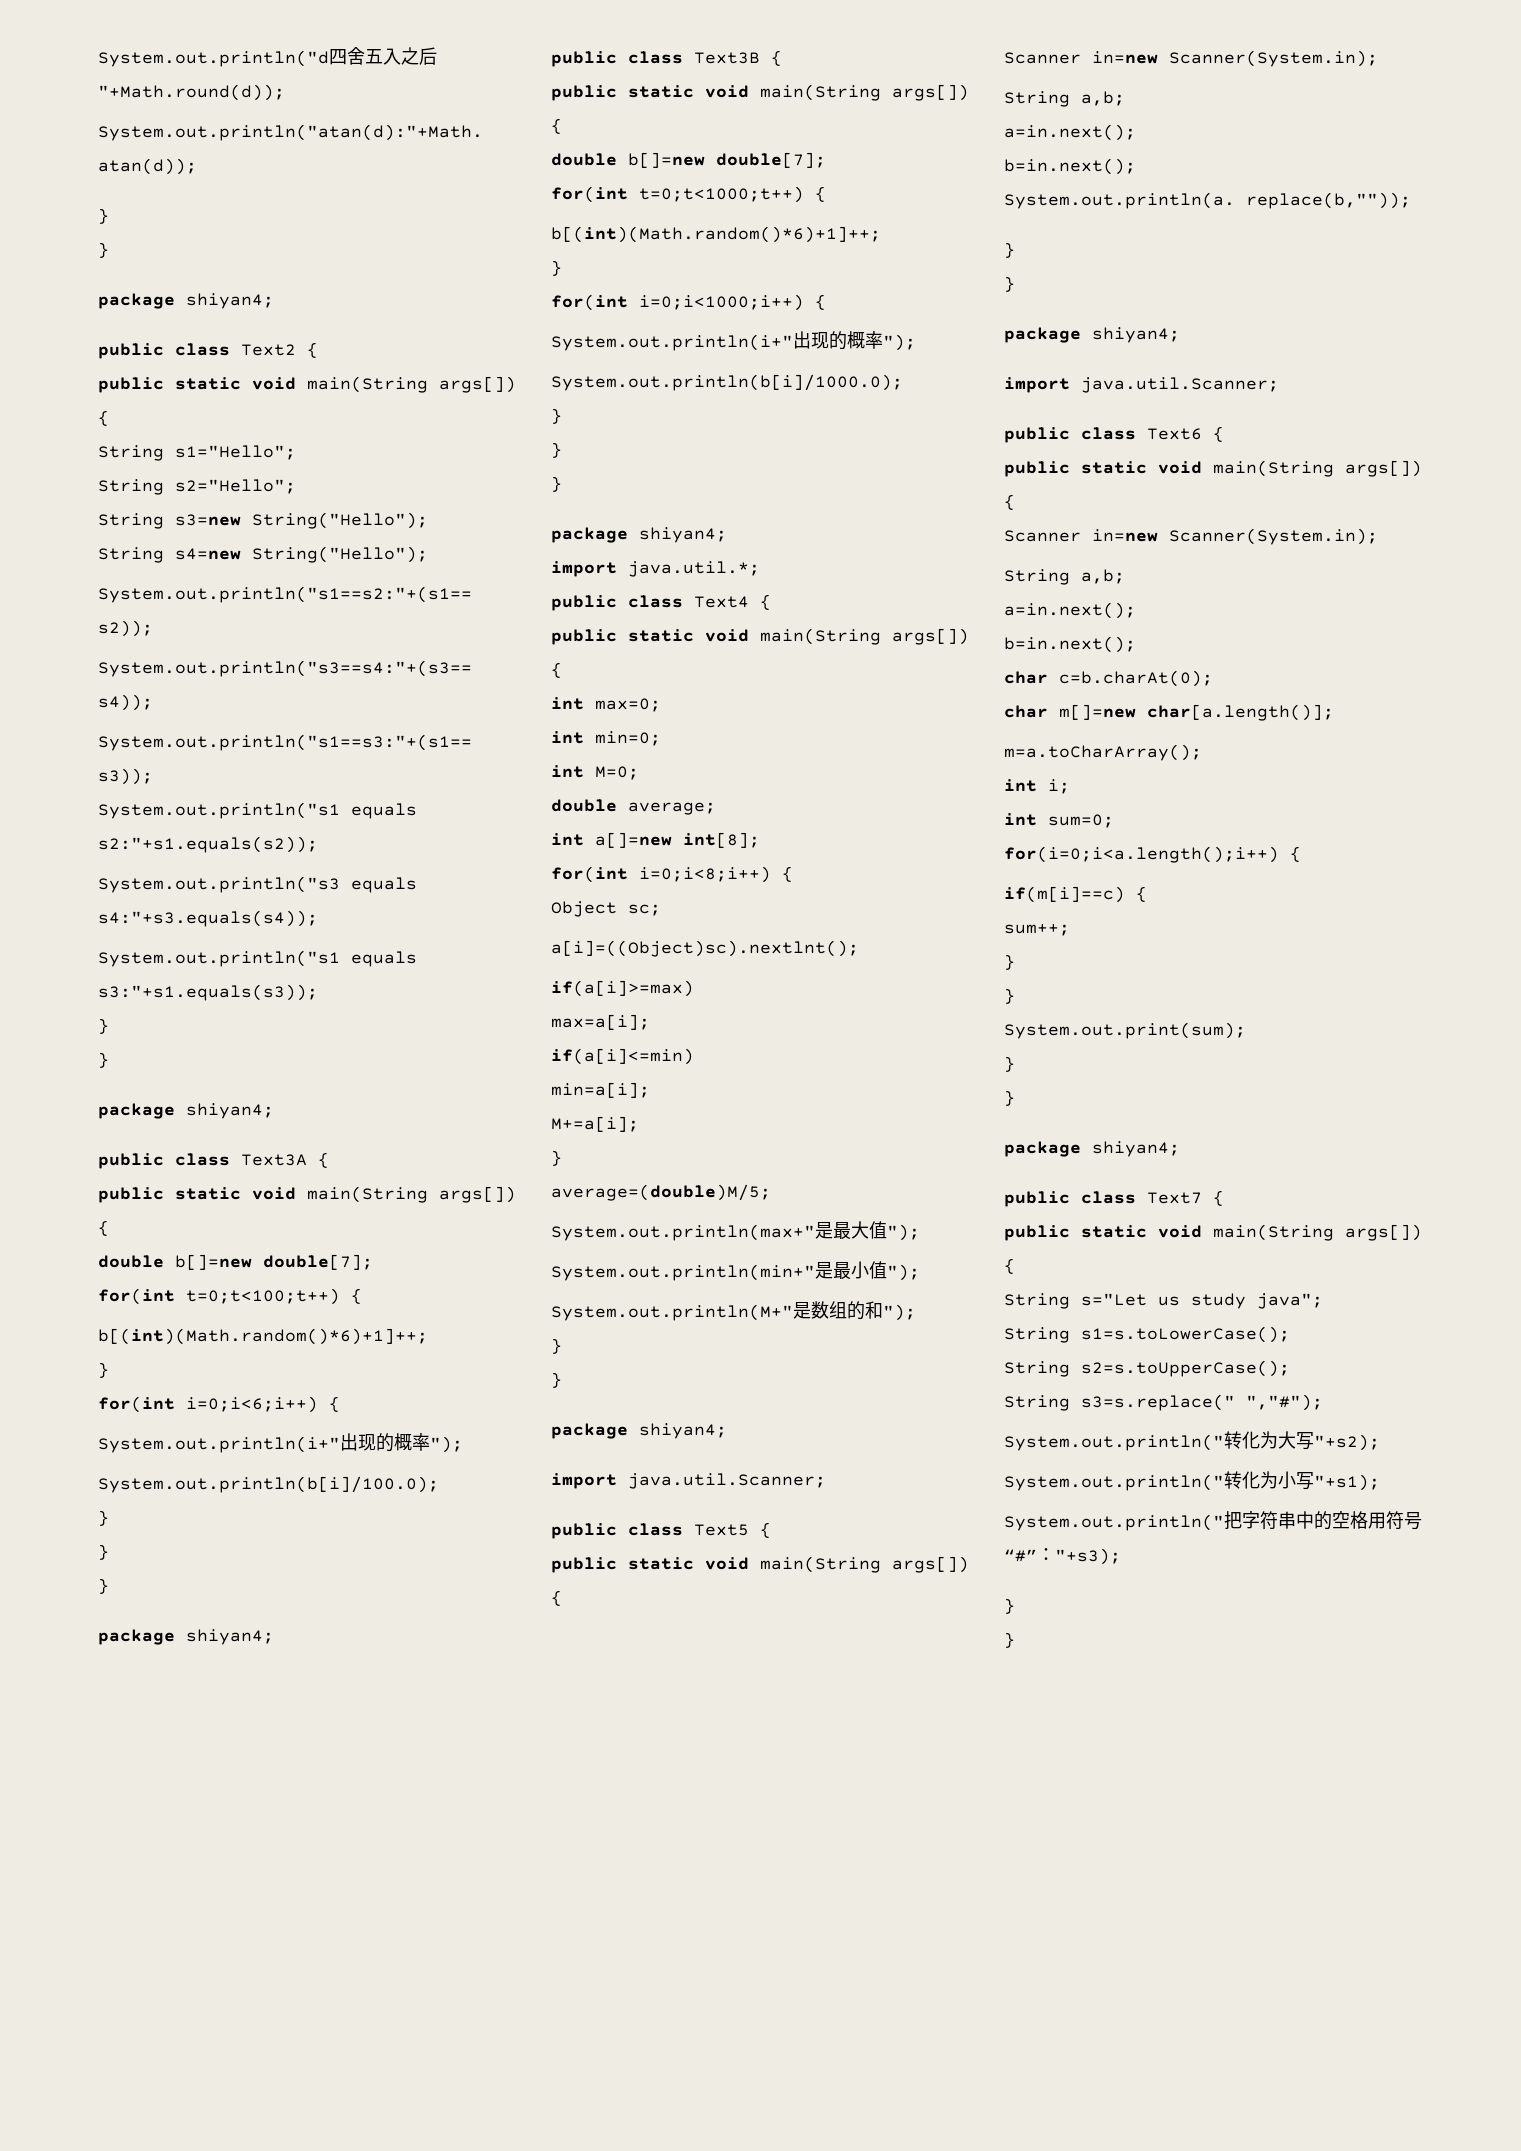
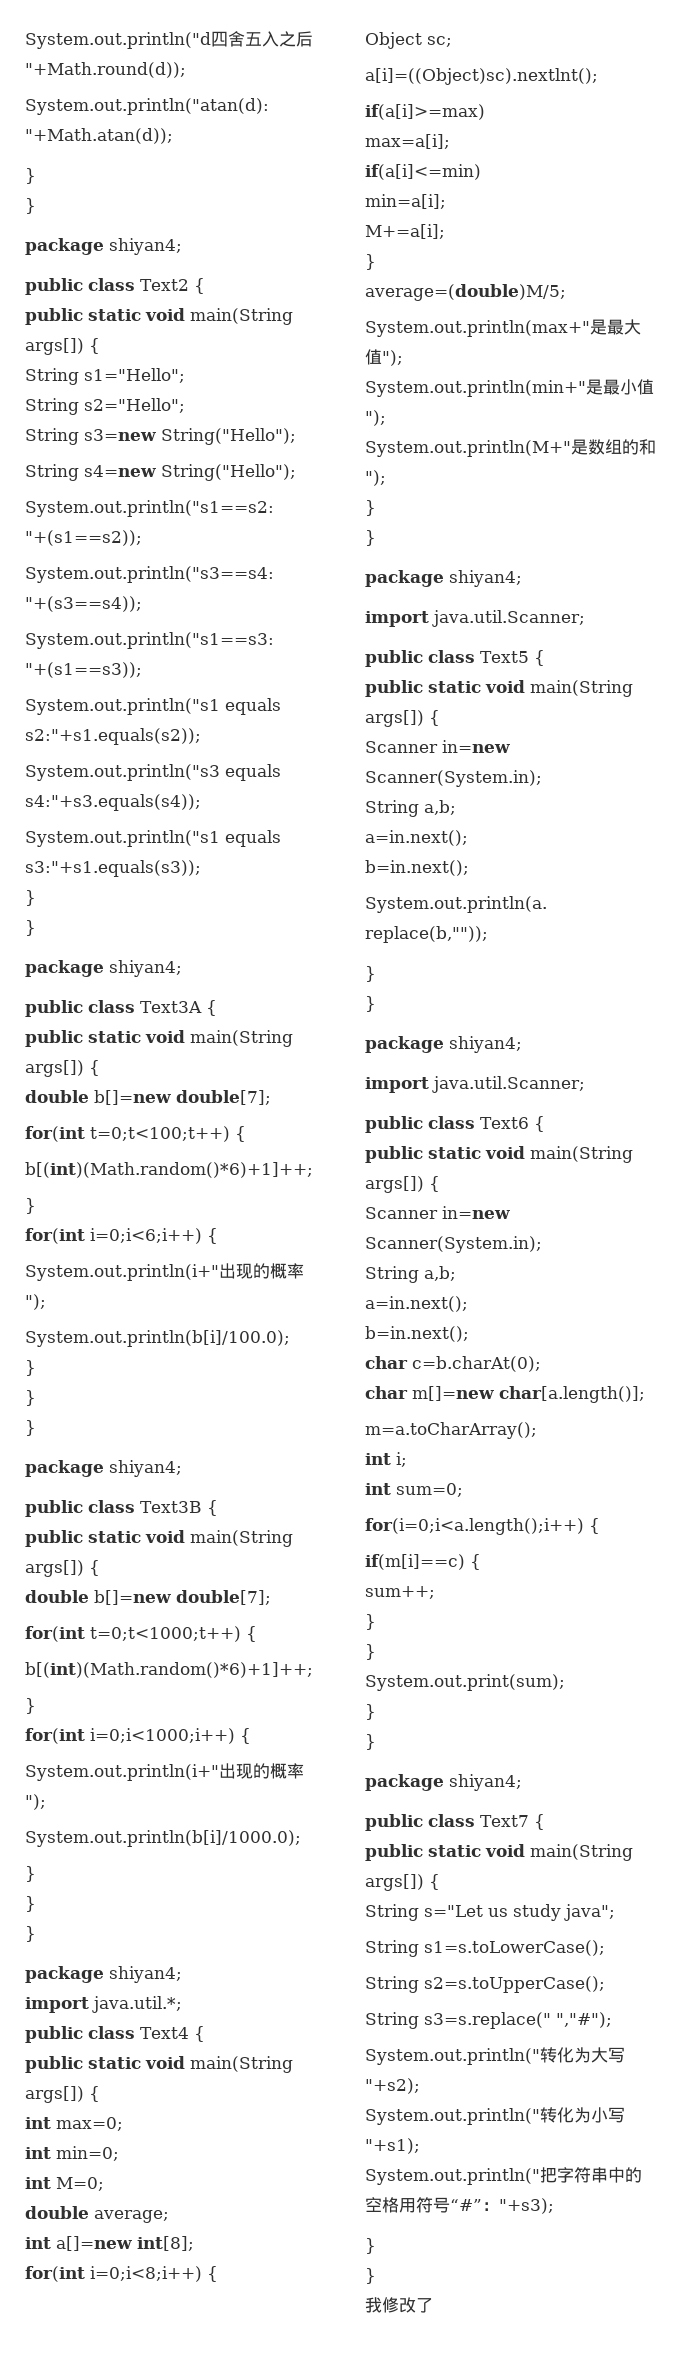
(1015, 1640) none -> [365,2297,433,2313] // 我修改了

